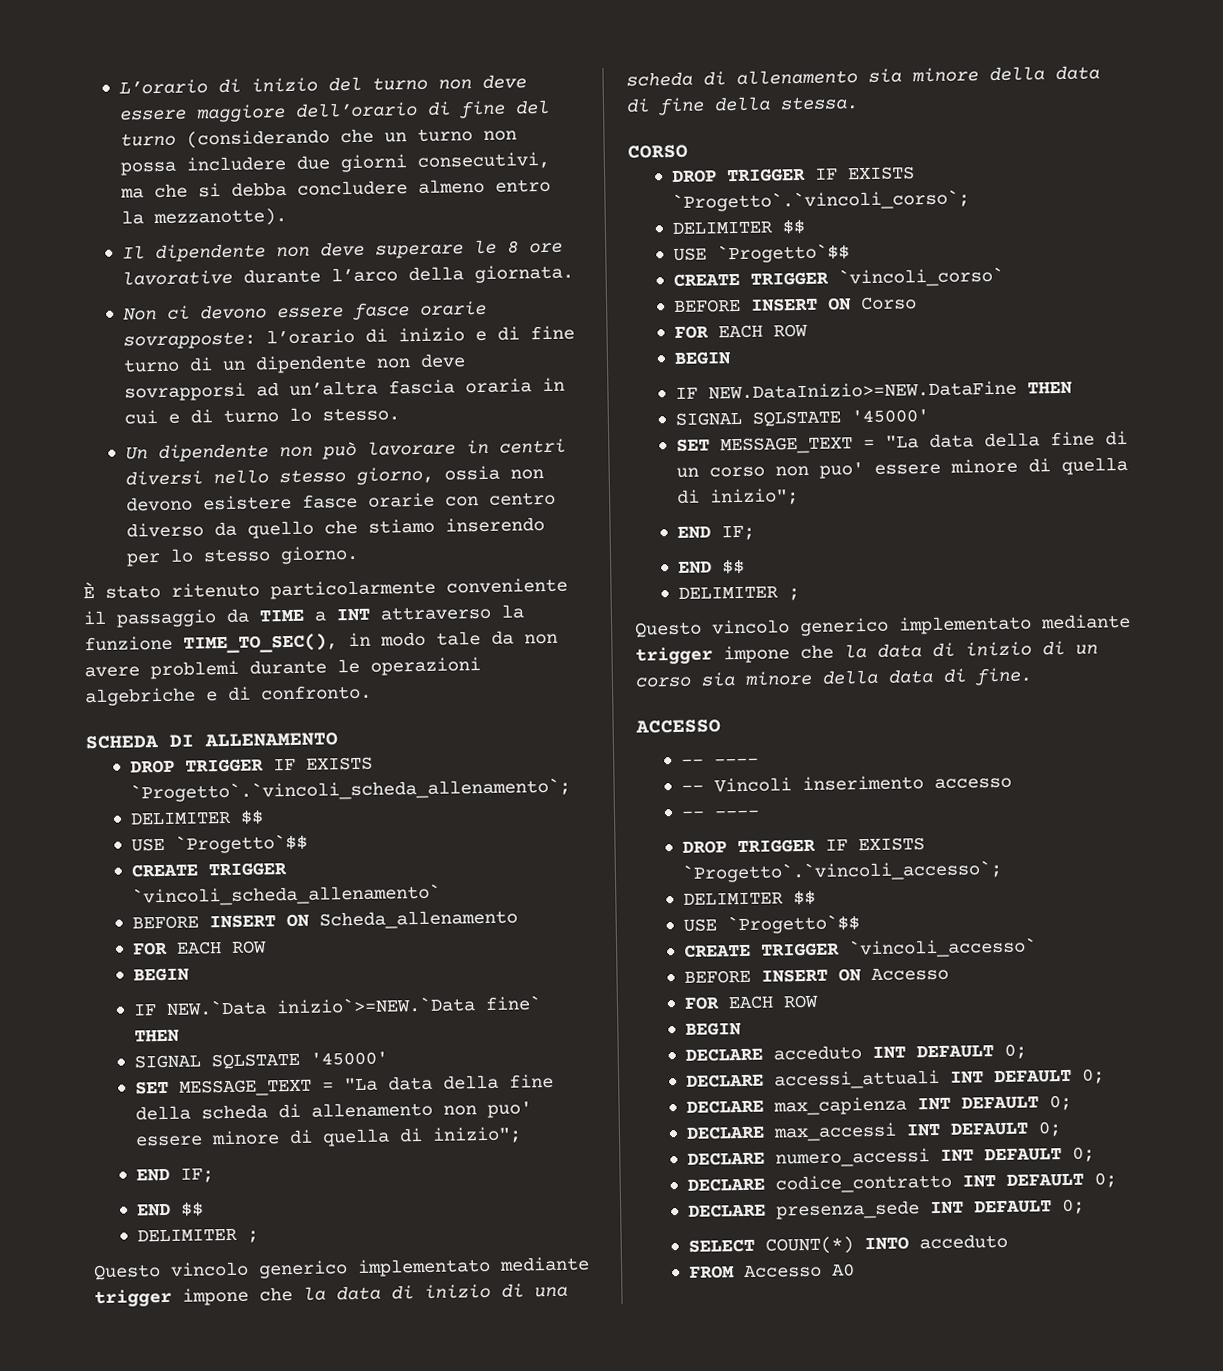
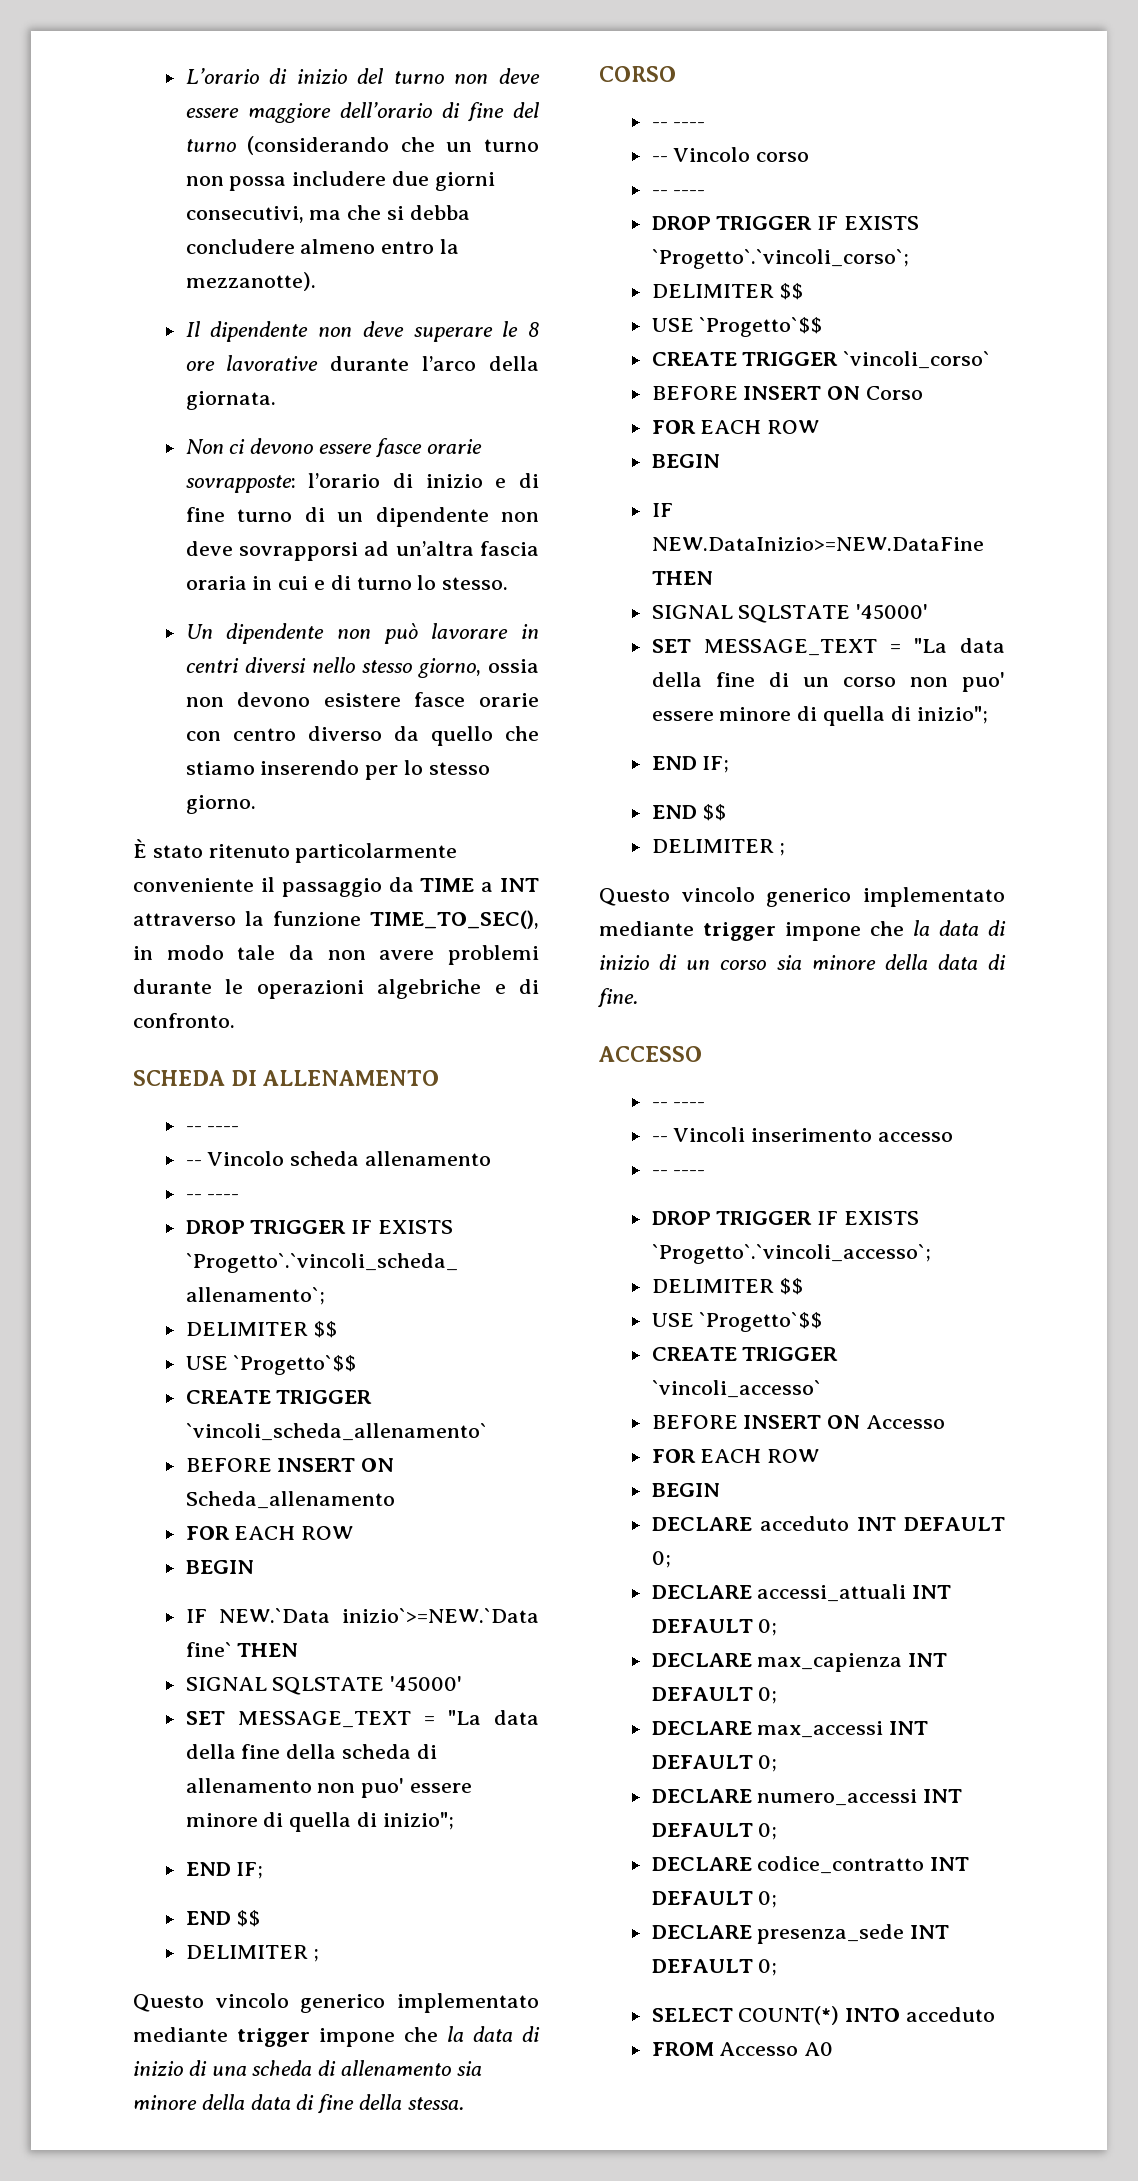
(338, 740) none -> [185,1126,240,1132] [185,1151,491,1166] [185,1194,240,1200] // -- ---- // -- Vincolo scheda allenamento // -- ----
(688, 151) none -> [651,122,706,128] [651,147,810,162] [651,190,706,196] // -- ---- // -- Vincolo corso // -- ----

